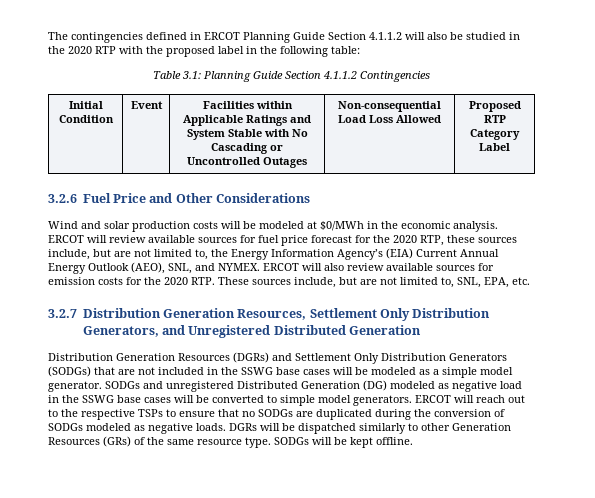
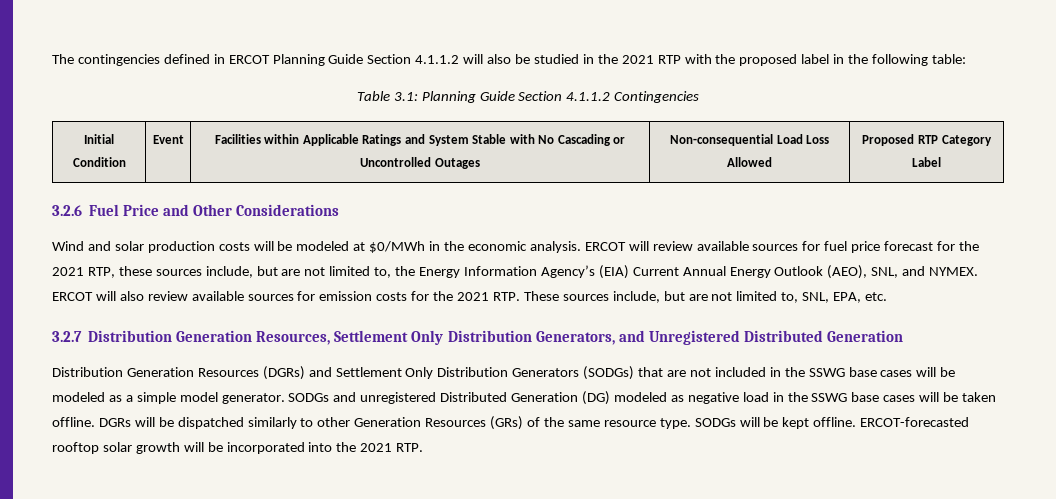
[68,46,92,54] 2020 -> [621,55,654,64] 2021
[393,235,417,243] 2020 -> [52,267,84,276] 2021
[164,277,188,285] 2020 -> [457,292,490,301] 2021
[212,395,525,406] [48,409,505,420] [48,423,226,434] converted to simple model generators. ERCOT will reach out to the respective TSPs to ensure that no SODGs are duplicated during the conversion of SODGs modeled as negative loads. -> [962,392,997,402] [52,417,95,427] taken offline.
(413, 441) none -> [860,417,970,427] [52,442,424,454] ERCOT-forecasted rooftop solar growth will be incorporated into the 2021 RTP.

